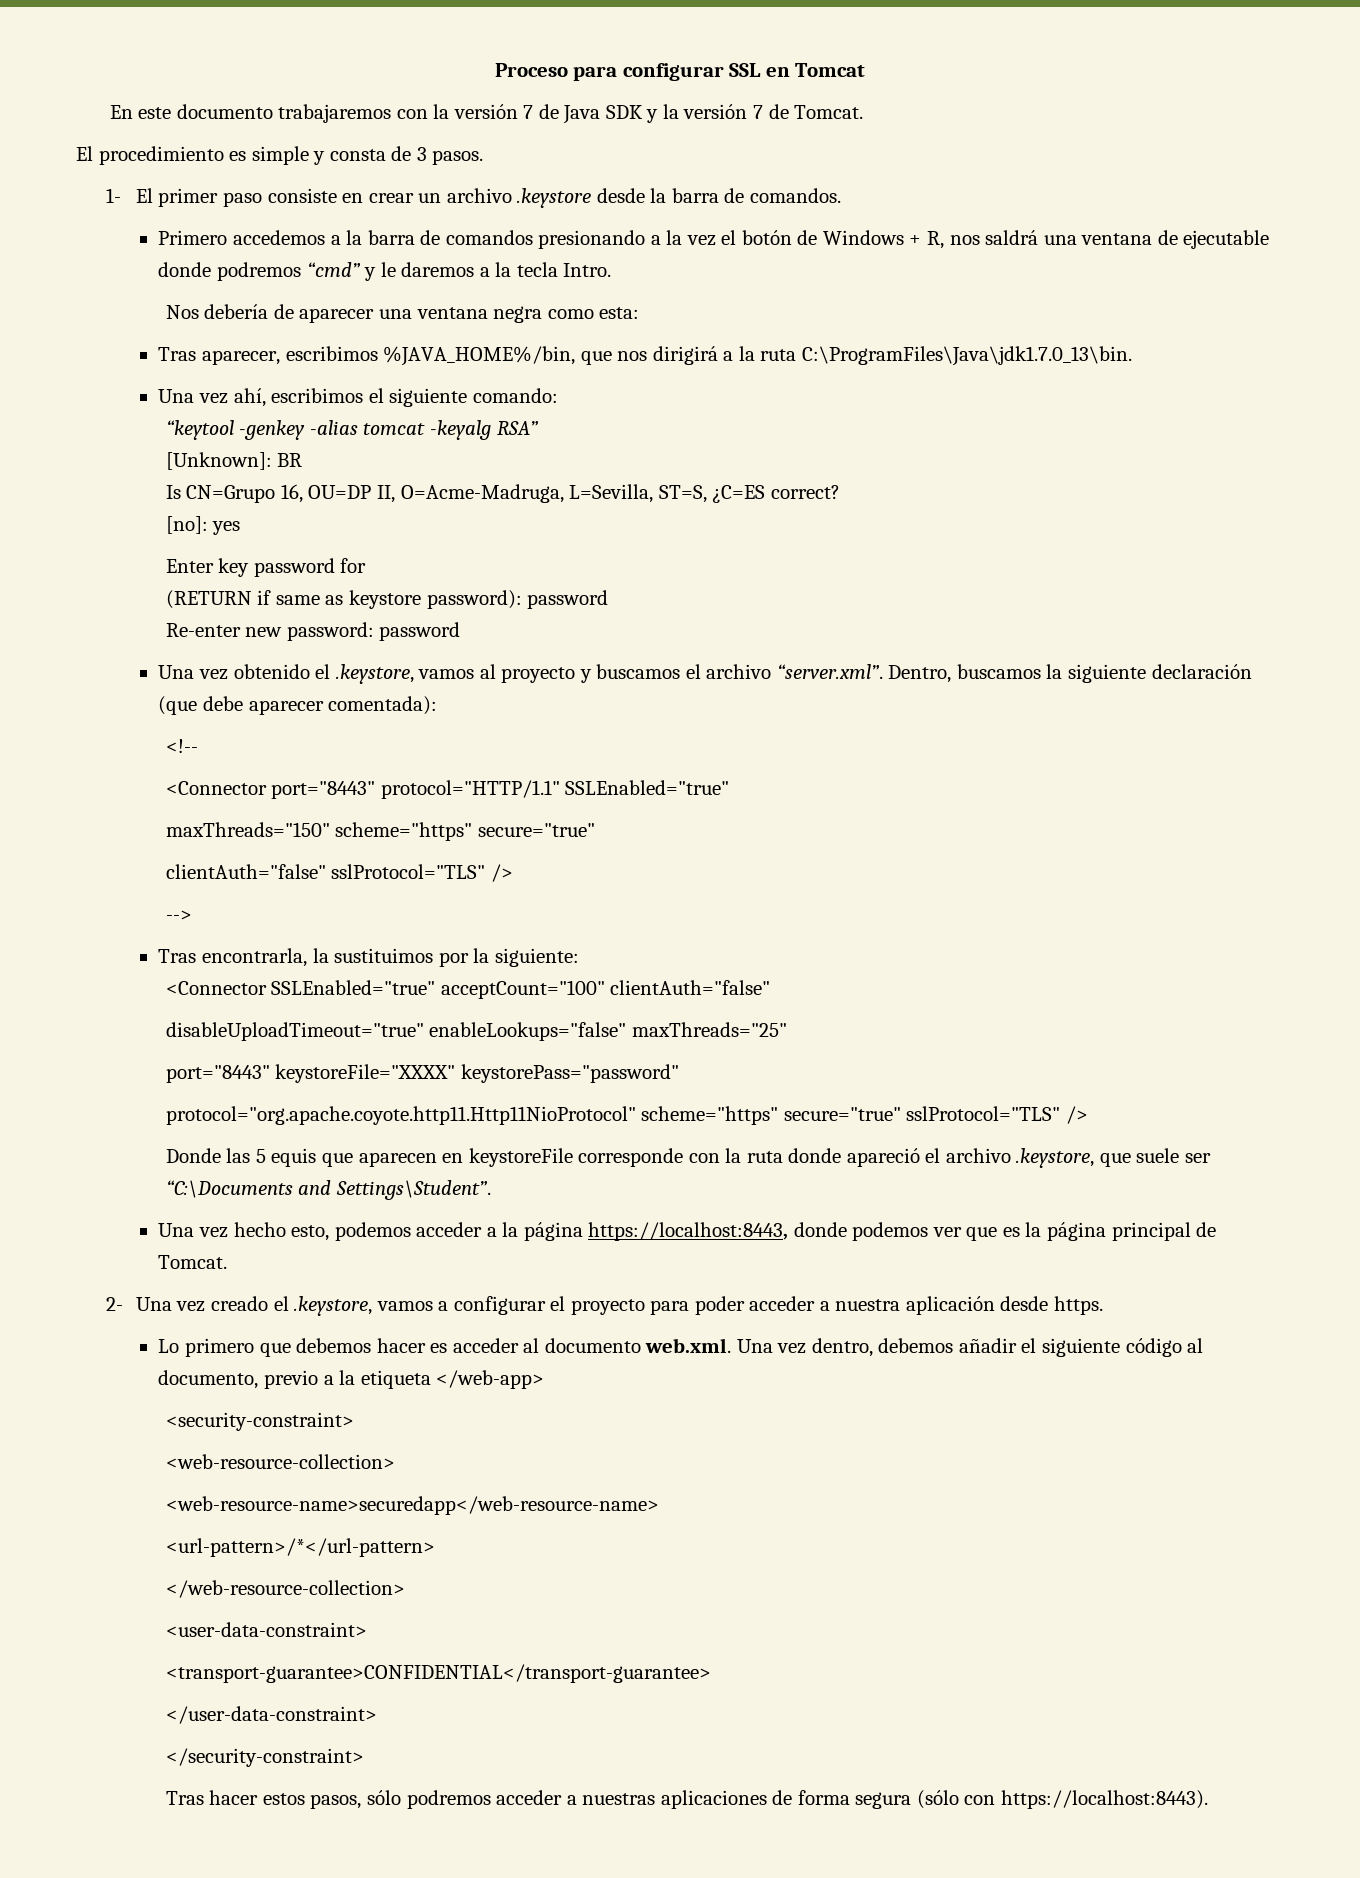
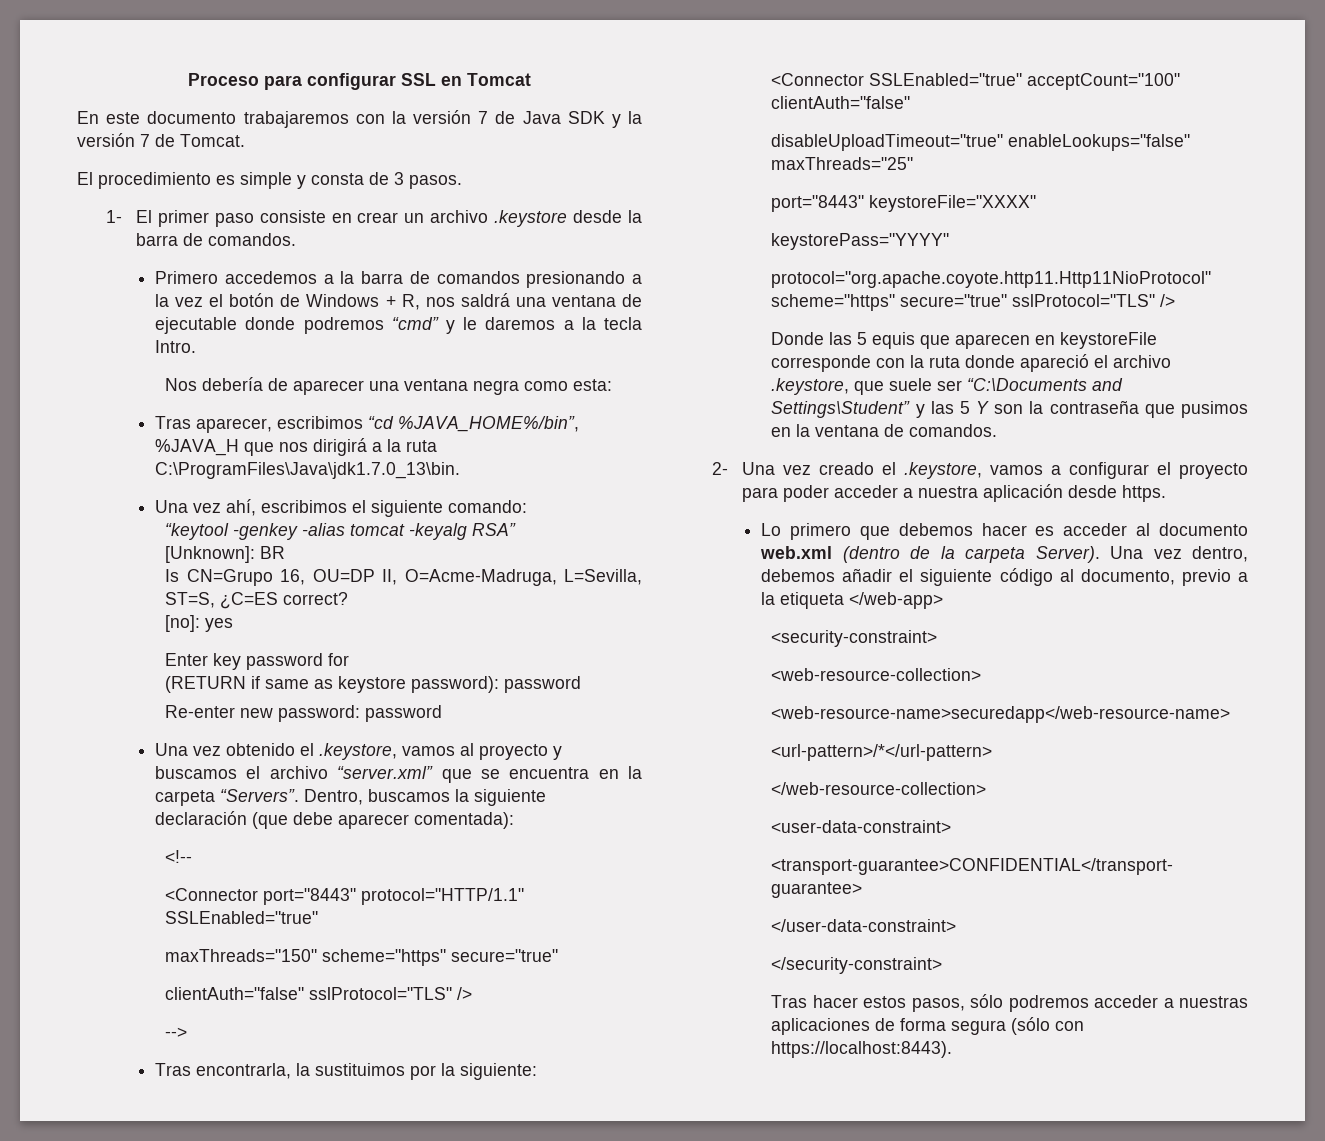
[383,346,576,366] %JAVA_HOME%/bin, -> [368,416,580,432] [155,439,240,456] “cd %JAVA_HOME%/bin”, %JAVA_H
[776,664,883,679] “server.xml”. -> [337,766,642,783] [155,789,300,806] “server.xml” que se encuentra en la carpeta “Servers”.
[460,1064,679,1083] keystorePass="password" -> [771,233,950,250] // keystorePass="YYYY"
[335,1180,491,1200] [158,1222,1217,1241] [158,1255,228,1269] Settings\Student”. // Una vez hecho esto, podemos acceder a la página https://localhost:8443, donde podemos ver que es la página principal de Tomcat. -> [771,400,1249,418] [771,424,998,437] Settings\Student” y las 5 Y son la contraseña que pusimos en la ventana de comandos.
[645,1338,732,1353] web.xml. -> [760,546,1100,563] web.xml (dentro de la carpeta Server).

